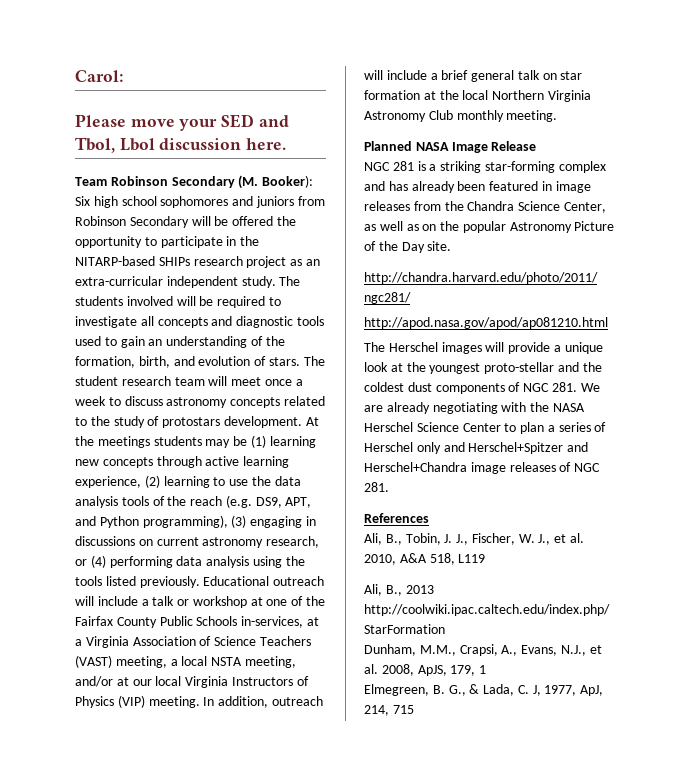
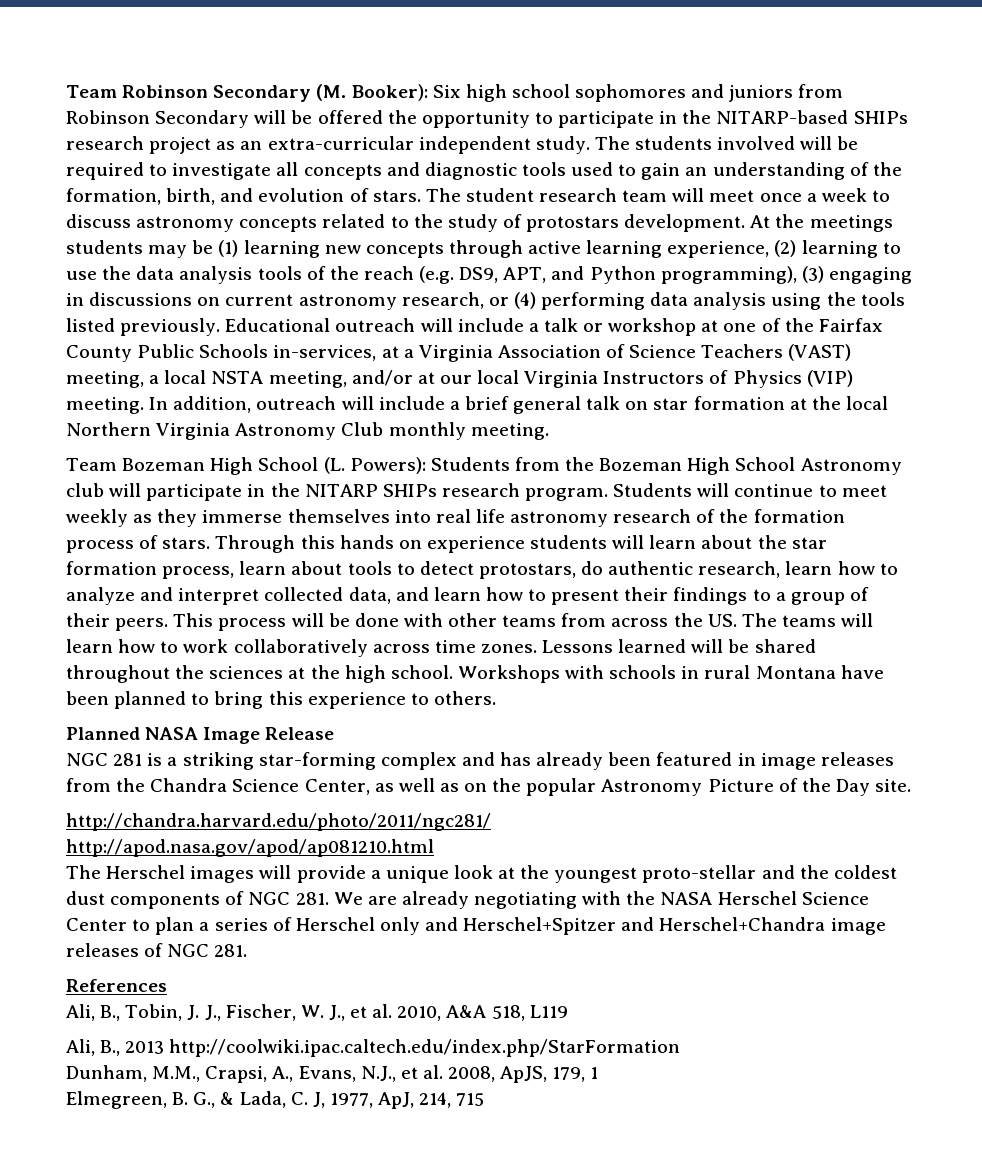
[75,70,123,82] [75,114,289,131] [75,137,287,153] Carol: // Please move your SED and Tbol, Lbol discussion here. // -> (66, 91) none
(558, 116) none -> [66,457,902,475] [66,483,887,501] [66,509,845,527] [66,535,827,553] [66,561,898,579] [66,587,869,605] [66,613,874,631] [66,639,816,657] [66,665,884,683] [66,691,496,709] // Team Bozeman High School (L. Powers): Students from the Bozeman High School Astronomy club will participate in the NITARP SHIPs research program. Students will continue to meet weekly as they immerse themselves into real life astronomy research of the formation process of stars. Through this hands on experience students will learn about the star formation process, learn about tools to detect protostars, do authentic research, learn how to analyze and interpret collected data, and learn how to present their findings to a group of their peers. This process will be done with other teams from across the US. The teams will learn how to work collaboratively across time zones. Lessons learned will be shared throughout the sciences at the high school. Workshops with schools in rural Montana have been planned to bring this experience to others.

